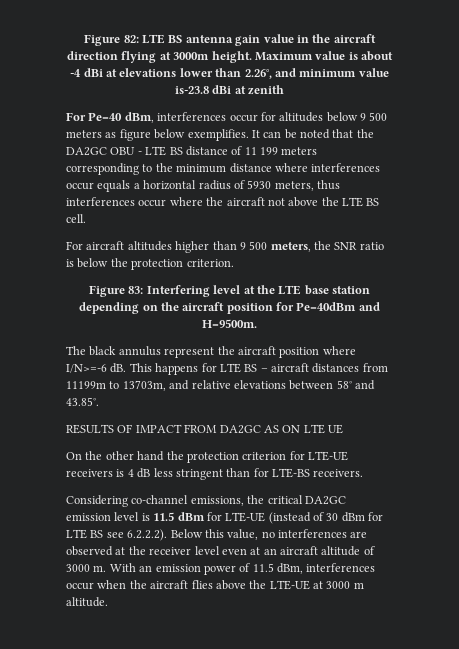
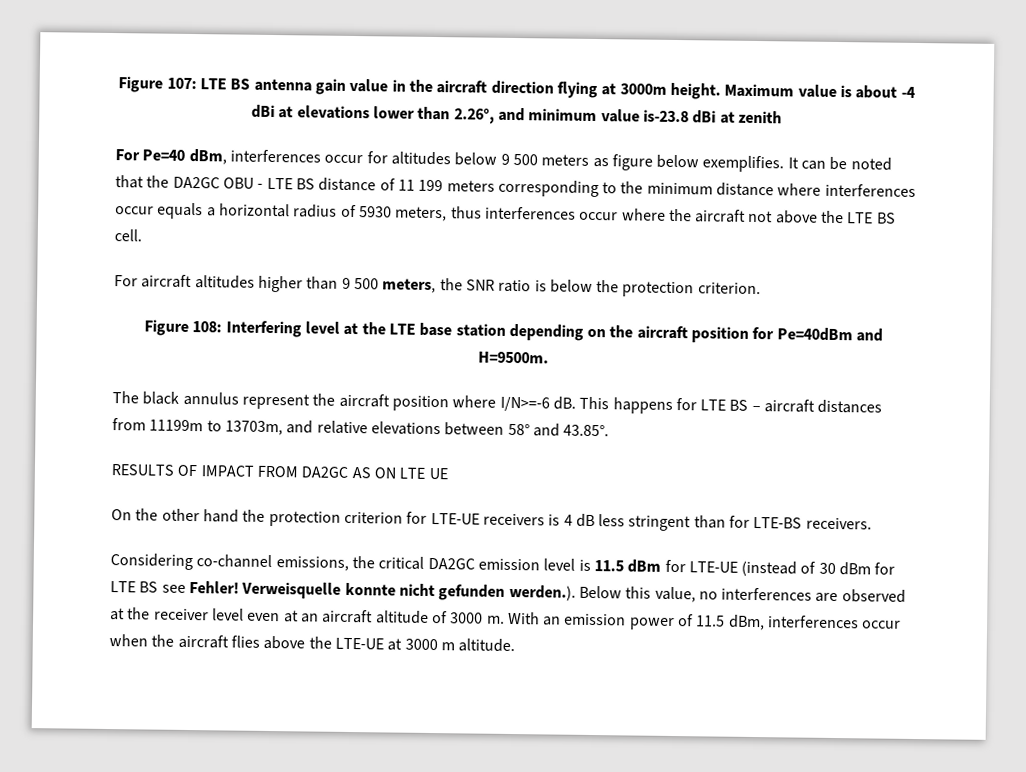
[84,34,139,46] Figure 82: -> [118,76,197,93] Figure 107:
[128,286,144,294] 83: -> [192,321,223,333] 108:
[127,529,168,541] 6.2.2.2). -> [188,580,576,601] Fehler! Verweisquelle konnte nicht gefunden werden.).

